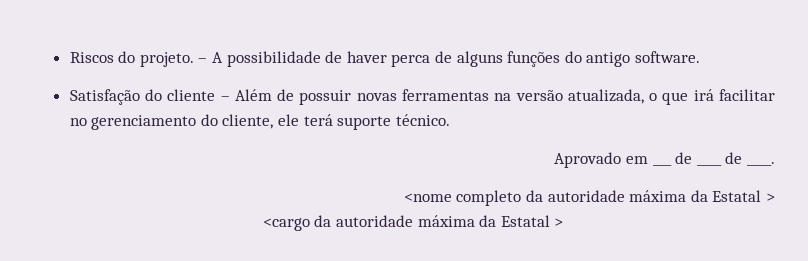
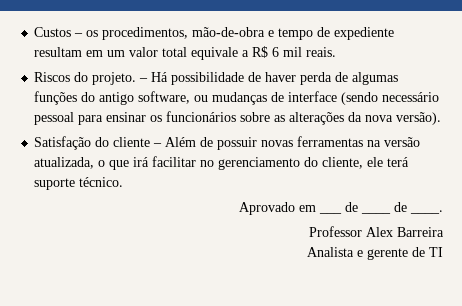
(69, 57) none -> [34,27,395,40] [34,46,337,60] Custos – os procedimentos, mão-de-obra e tempo de expediente resultam em um valor total equivale a R$ 6 mil reais. //
[212,52,224,63] A -> [151,72,169,82] Há
[391,51,700,67] perca de alguns funções do antigo software. -> [300,72,399,85] [34,91,440,105] [34,111,442,125] perda de algumas funções do antigo software, ou mudanças de interface (sendo necessário pessoal para ensinar os funcionários sobre as alterações da nova versão).
[403,190,775,206] [262,215,564,231] <nome completo da autoridade máxima da Estatal > // <cargo da autoridade máxima da Estatal > -> [309,226,444,237] [307,247,443,260] Professor Alex Barreira // Analista e gerente de TI

